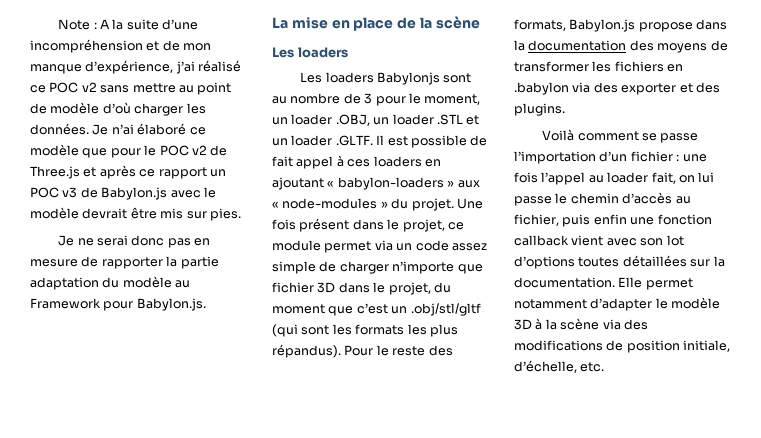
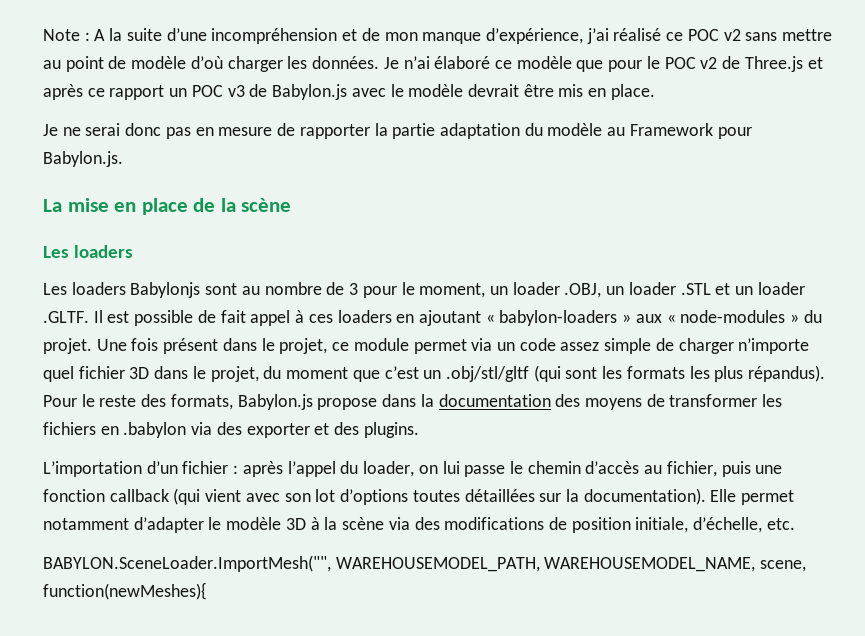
[186,208,241,221] sur pies. -> [588,84,655,100] en place.
[457,264,483,274] que -> [43,366,74,382] quel
[542,129,699,143] [514,151,707,164] [514,172,676,185] Voilà comment se passe l’importation d’un fichier : une fois l’appel au loader fait, -> [43,461,415,477] L’importation d’un fichier : après l’appel du loader,
[593,214,627,225] enfin -> (751, 469) none
(569, 240) none -> [173,488,201,505] (qui
[514,277,615,288] documentation. -> [583,488,706,505] documentation).
(605, 367) none -> [43,555,807,572] [43,582,207,600] // BABYLON.SceneLoader.ImportMesh("", WAREHOUSEMODEL_PATH, WAREHOUSEMODEL_NAME, scene, function(newMeshes){

